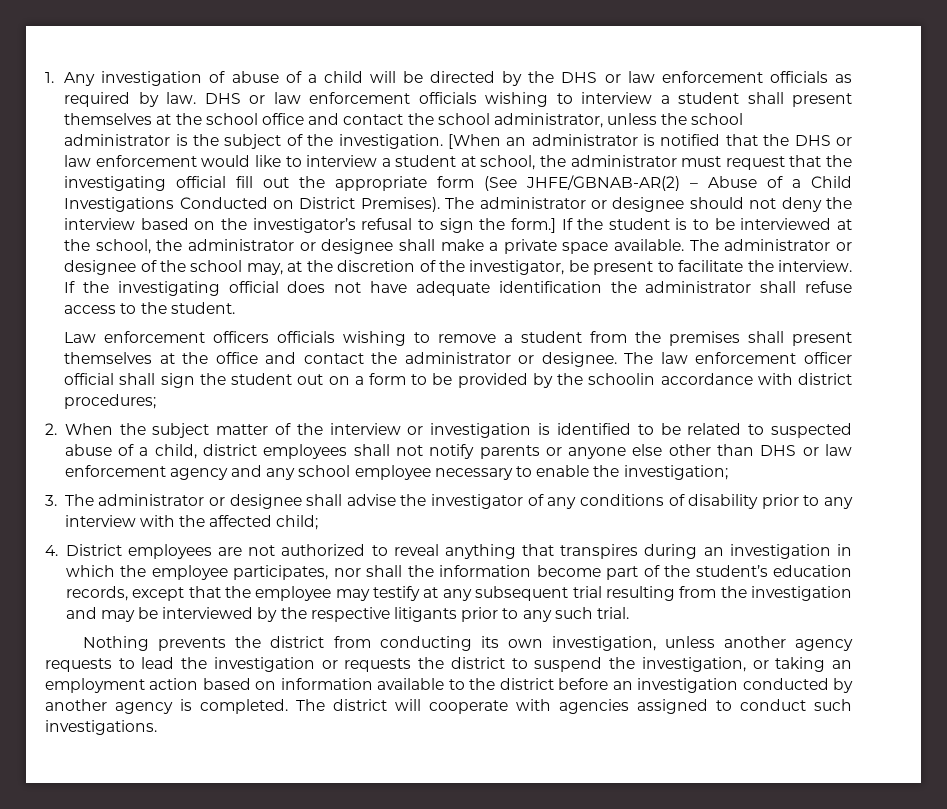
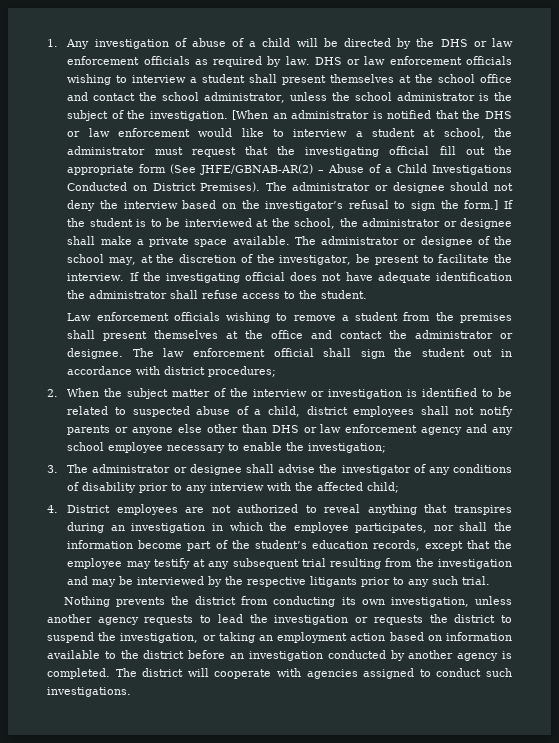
[213,331,270,343] officers -> (169, 316) none
[804,352,852,364] officer -> (266, 352) none
[328,373,656,388] on a form to be provided by the schoolin -> [500,349,512,357] in

